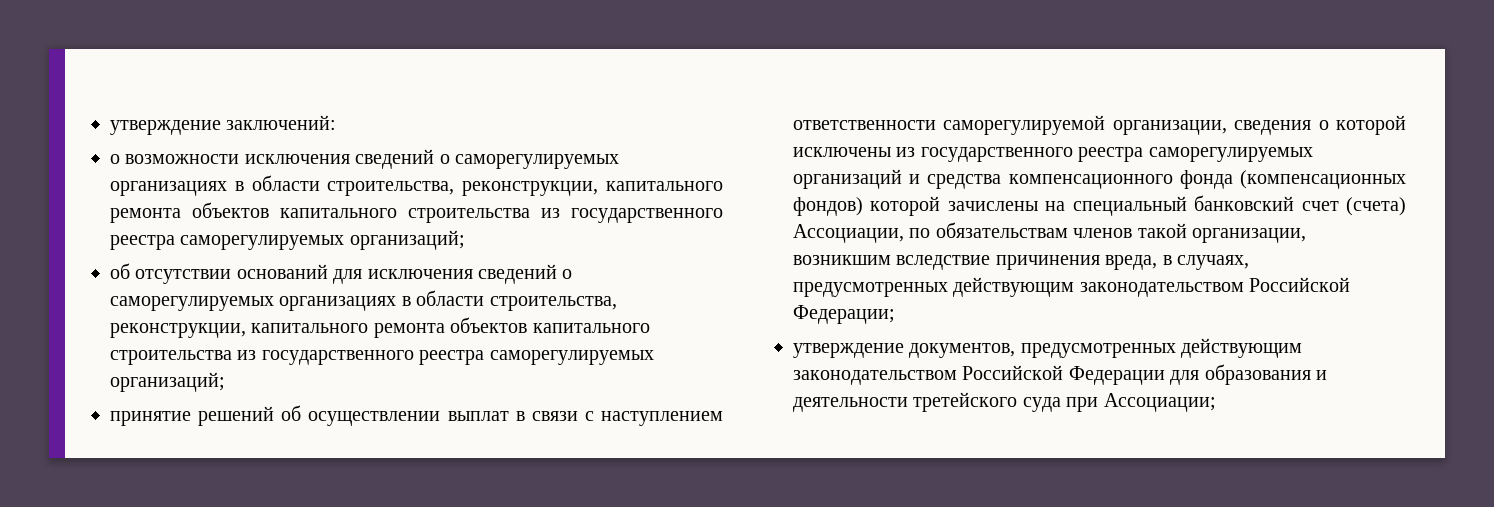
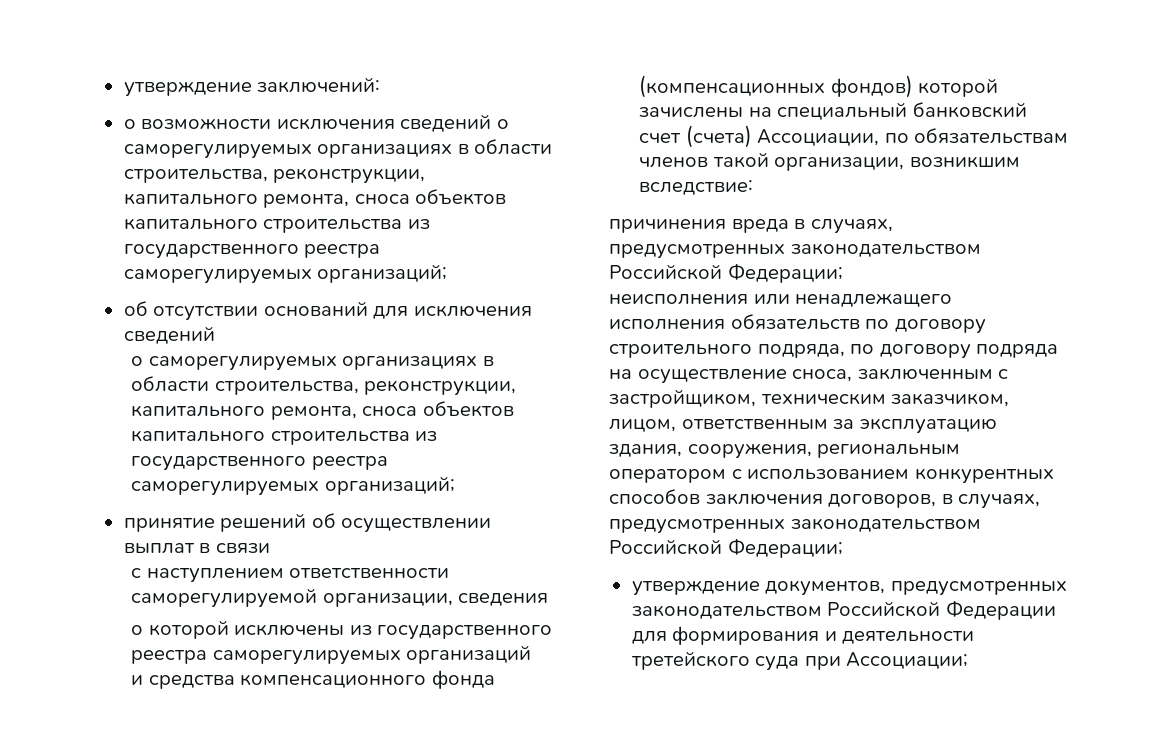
[110,208,181,223] ремонта -> [263,194,410,208] ремонта, сноса
[562,269,573,279] [110,290,617,311] [110,323,445,338] о саморегулируемых организациях в области строительства, реконструкции, капитального ремонта -> [130,356,494,371] [130,376,517,396] [130,405,418,420] // о саморегулируемых организациях в области строительства, реконструкции, капитального ремонта, сноса
(578, 416) none -> (270, 548) //
(1312, 127) none -> (549, 599) //
(902, 179) none -> (532, 654) //
[896,255,1249,270] [793,277,1075,297] вследствие причинения вреда, в случаях, предусмотренных действующим -> [638,180,753,195] [609,219,893,234] [609,243,981,259] [609,264,843,283] [609,293,953,307] [609,314,986,334] [609,344,1059,359] [609,368,1009,384] [609,389,1010,408] [608,418,997,434] [609,443,961,459] [609,468,1054,484] [609,489,1041,509] [609,519,785,534] вследствие: // причинения вреда в случаях, предусмотренных законодательством Российской Федерации; // неисполнения или ненадлежащего исполнения обязательств по договору строительного подряда, по договору подряда на осуществление сноса, заключенным с застройщиком, техническим заказчиком, лицом, ответственным за эксплуатацию здания, сооружения, региональным оператором с использованием конкурентных способов заключения договоров, в случаях, предусмотренных
[1181,338,1303,358] действующим -> (1067, 588) none
[1204,364,1311,385] образования -> [672,626,820,645] формирования

